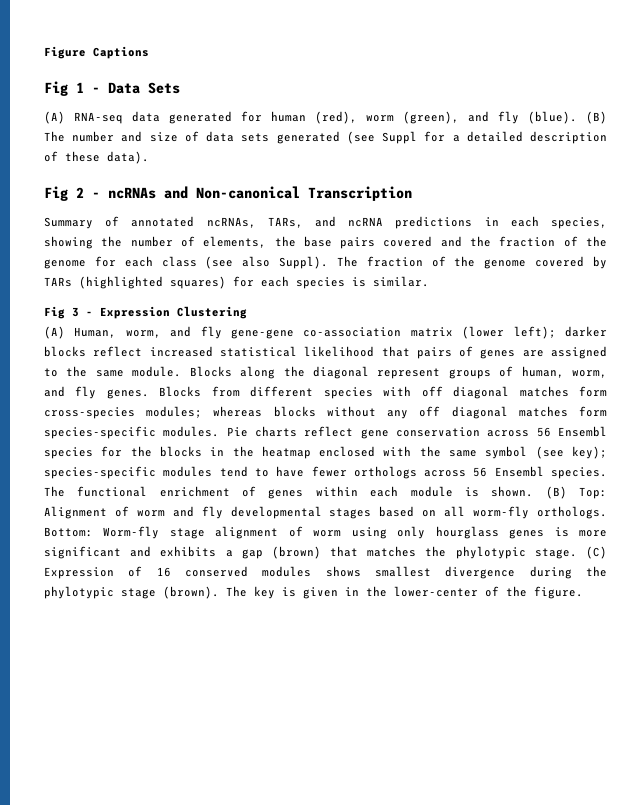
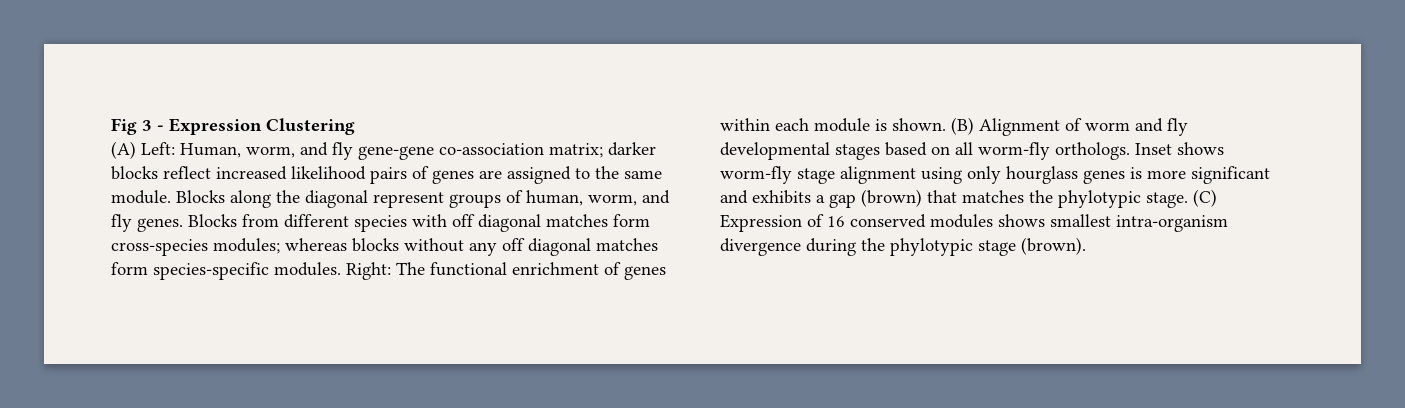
[44,46,149,59] [44,81,180,96] [44,111,607,124] [44,131,607,144] [44,151,149,164] [44,186,412,201] [44,216,607,229] [44,236,607,249] [44,256,607,269] [44,276,429,289] Figure Captions // Fig 1 - Data Sets // (A) RNA-seq data generated for human (red), worm (green), and fly (blue). (B) The number and size of data sets generated (see Suppl for a detailed description of these data). // Fig 2 - ncRNAs and Non-canonical Transcription // Summary of annotated ncRNAs, TARs, and ncRNA predictions in each species, showing the number of elements, the base pairs covered and the fraction of the genome for each class (see also Suppl). The fraction of the genome covered by TARs (highlighted squares) for each species is similar. // -> (111, 126) none
(65, 332) none -> [141,142,175,155] Left:
[410,326,556,339] matrix (lower left); -> [549,143,603,158] matrix;
[219,346,410,357] statistical likelihood that -> [291,166,366,180] likelihood
[226,426,607,439] [44,446,608,459] [44,466,608,479] Pie charts reflect gene conservation across 56 Ensembl species for the blocks in the heatmap enclosed with the same symbol (see key); species-specific modules tend to have fewer orthologs across 56 Ensembl species. -> [346,262,391,280] Right:
[579,487,608,499] Top: -> (974, 126) none
[44,526,342,539] Bottom: Worm-fly stage alignment of worm -> [1135,142,1224,155] [720,166,916,184] Inset shows worm-fly stage alignment
(431, 571) none -> [1116,215,1228,232] intra-organism
[226,586,583,599] The key is given in the lower-center of the figure. -> (1086, 246) none

